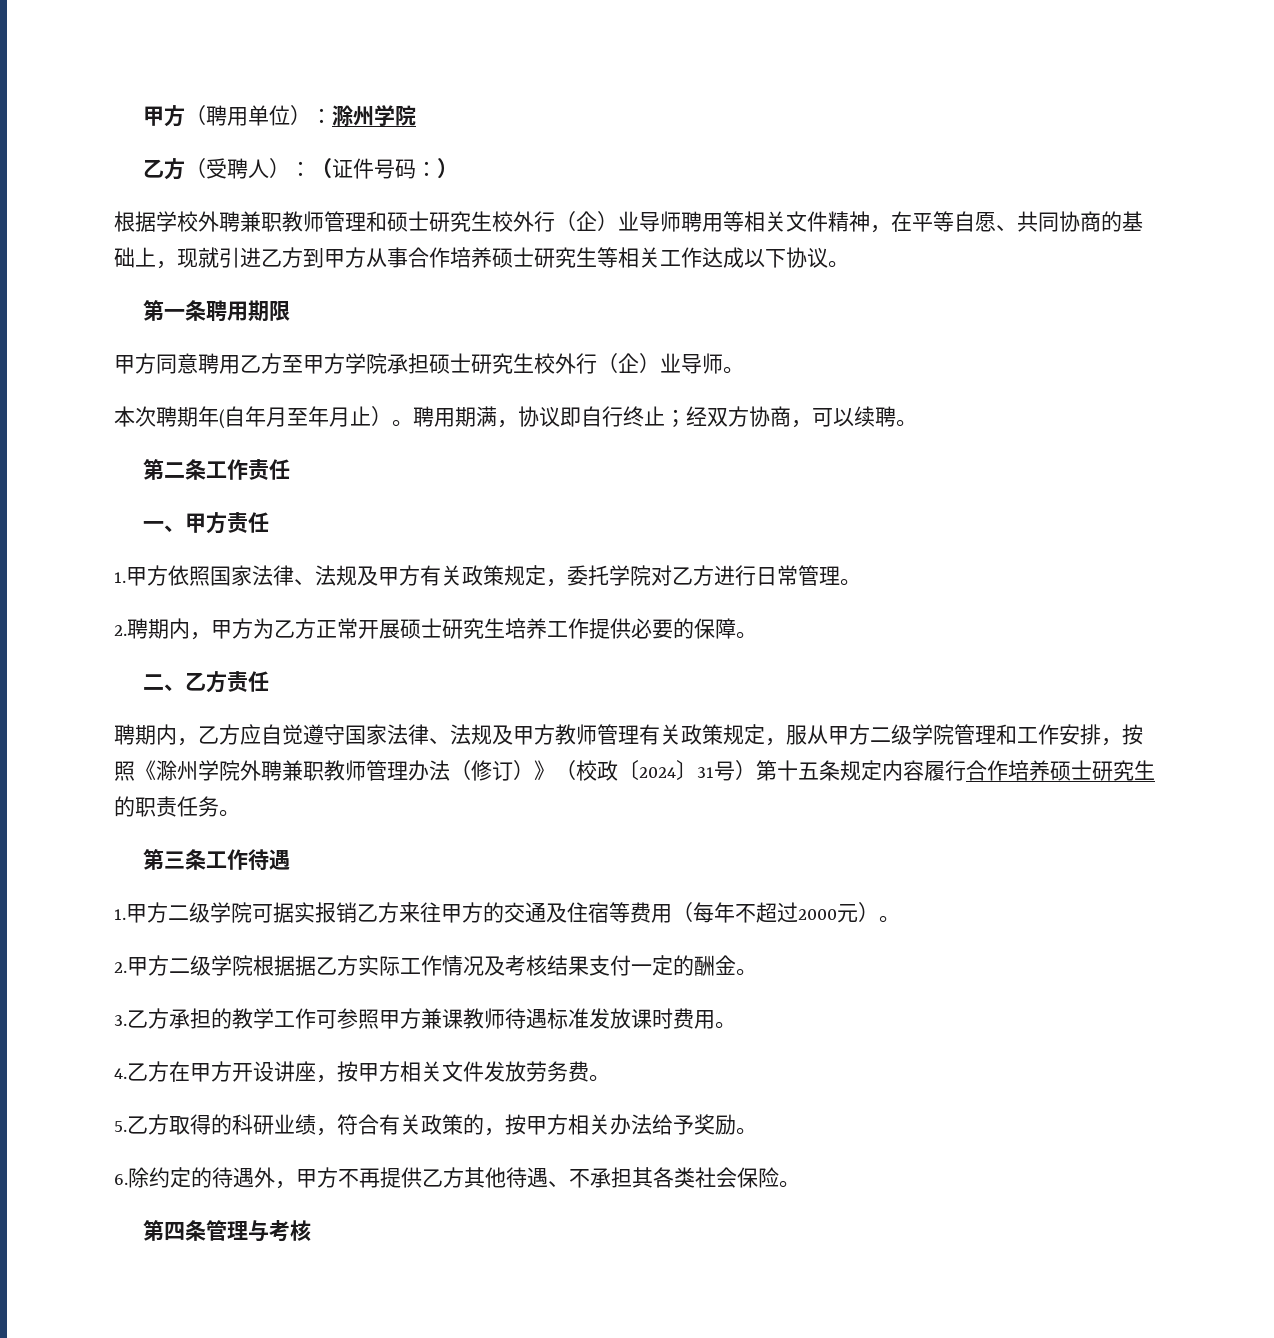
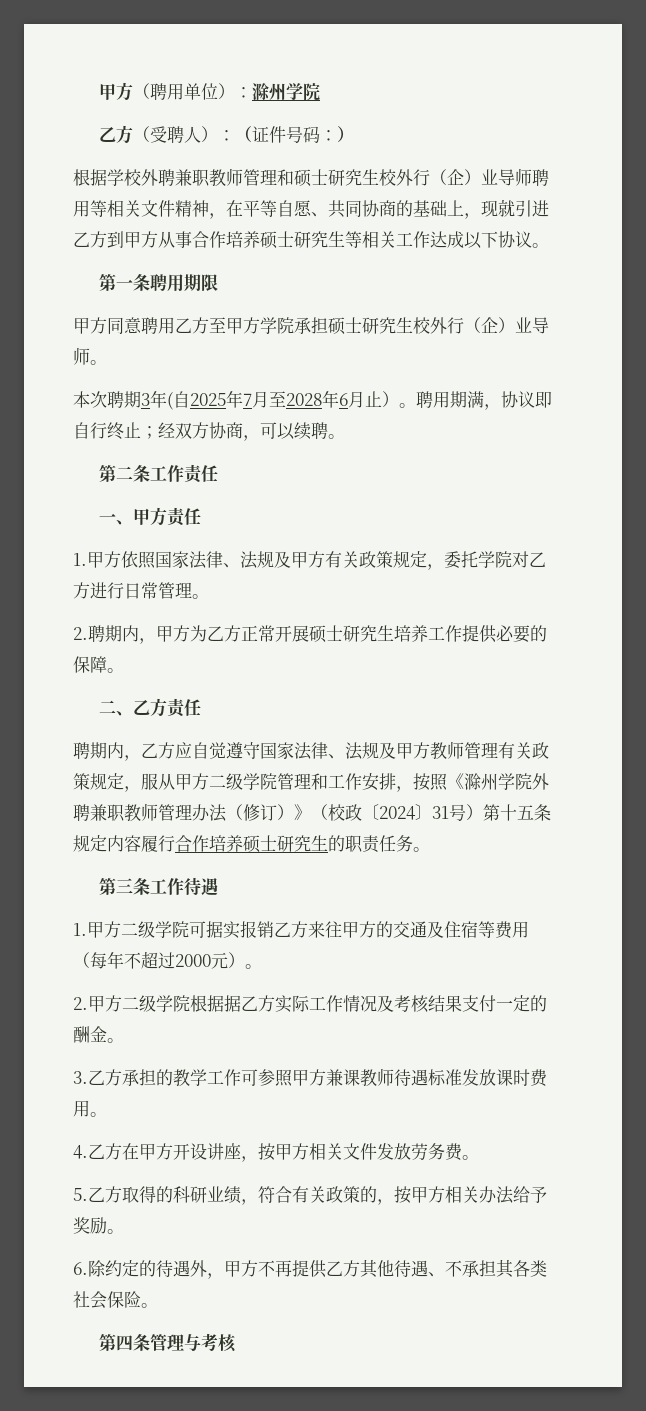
(198, 417) none -> [141,393,150,406] 3
[245,406,329,427] 年月至年 -> [190,390,348,408] 2025年7月至2028年6

